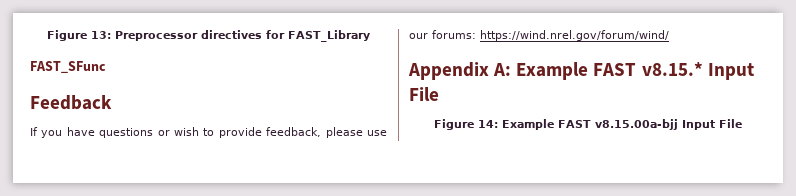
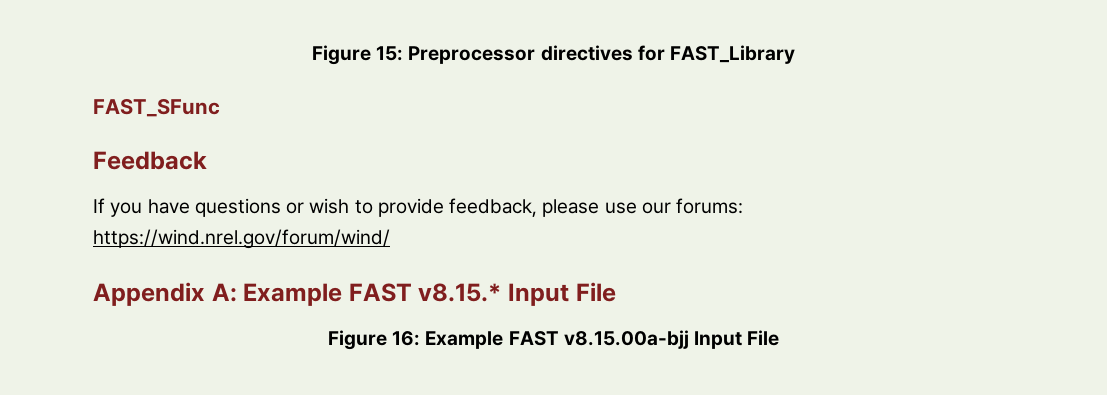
[47,30,112,41] Figure 13: -> [311,45,404,65] Figure 15:
[477,120,498,128] 14: -> [391,331,420,346] 16:

